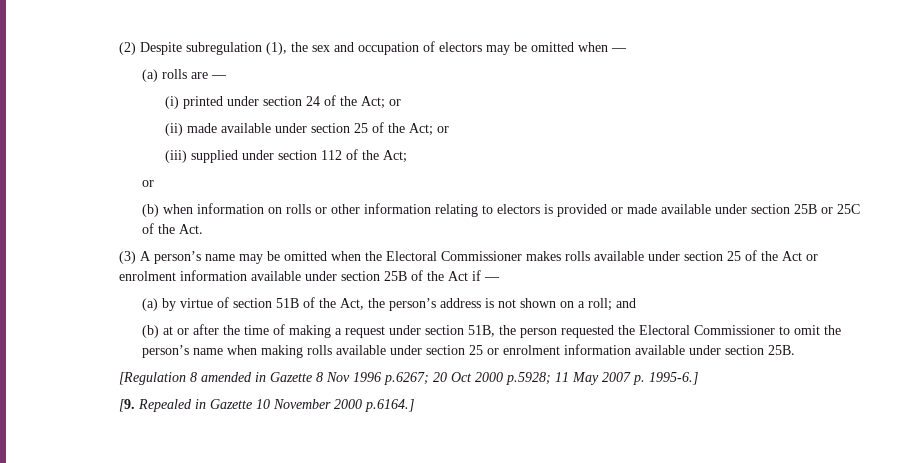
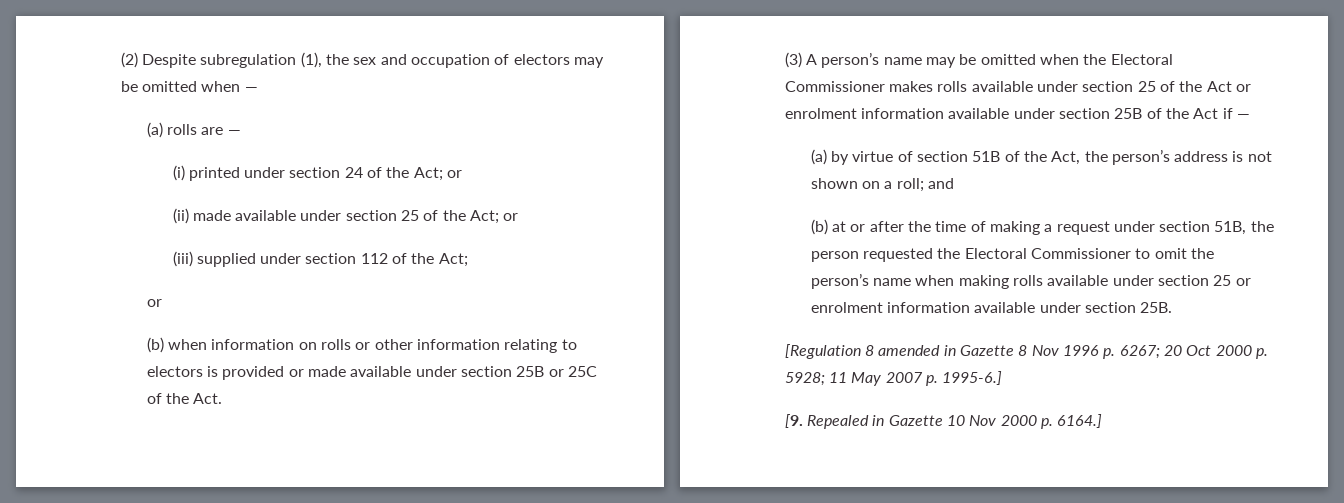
[383,372,429,385] p.6267; -> [1103,345,1160,359] p. 6267;
[505,372,551,385] p.5928; -> [1255,348,1268,359] [784,372,825,386] p. 5928;
[272,399,414,412] November 2000 p.6164.] -> [969,414,1103,429] Nov 2000 p. 6164.]

